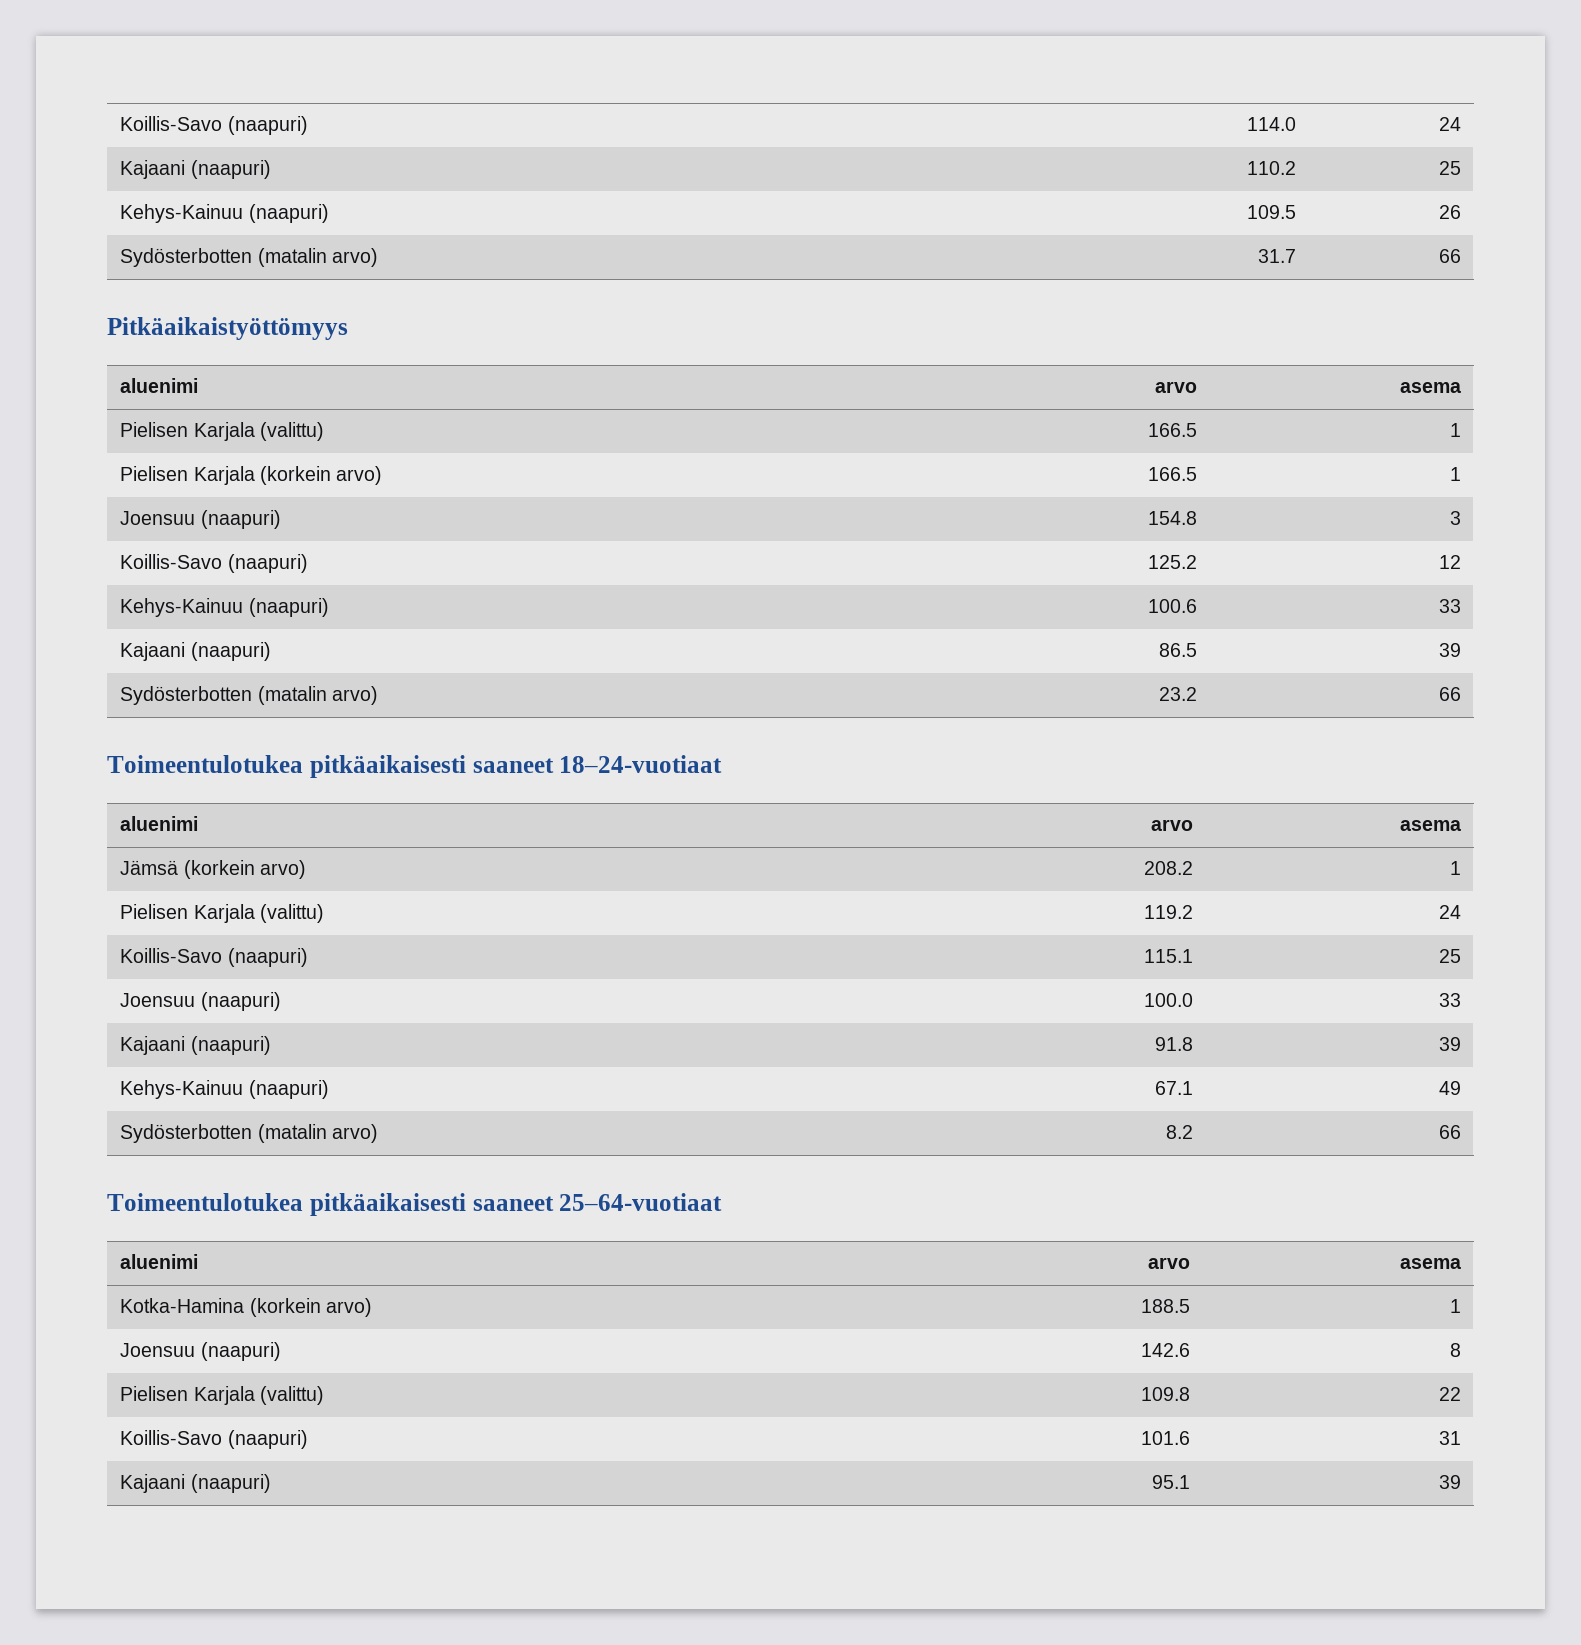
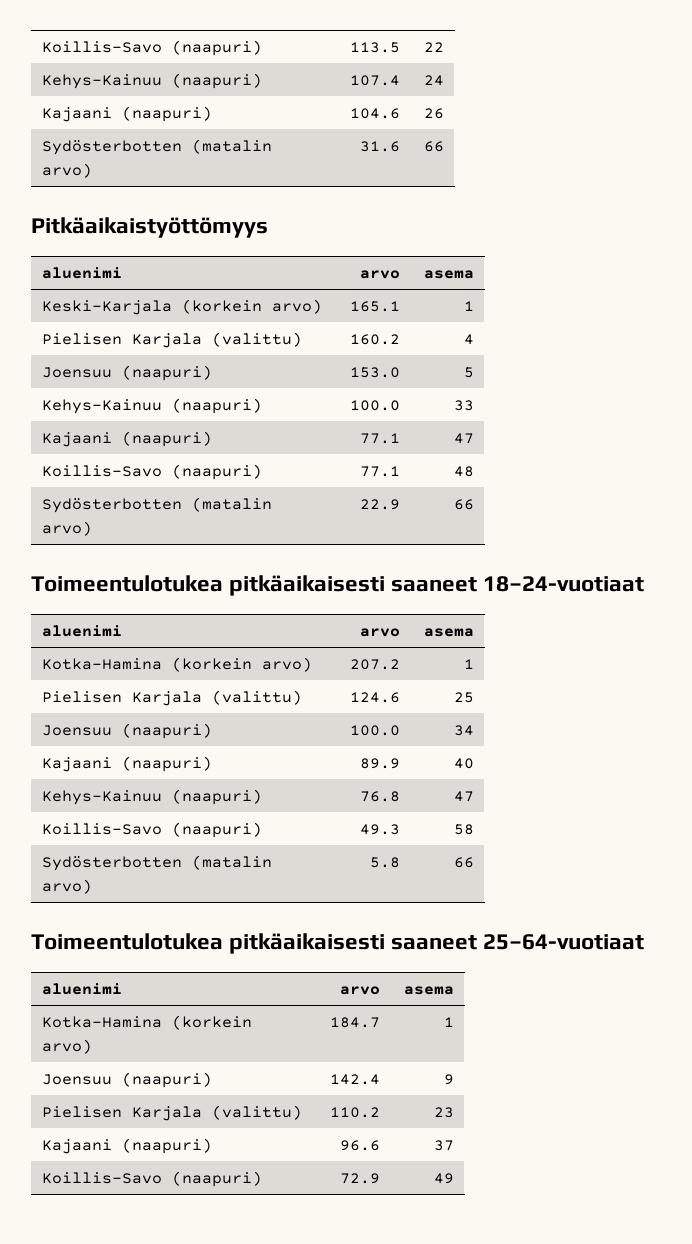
[120,116,308,135] [1246,117,1296,131] [1438,117,1461,131] [120,160,271,179] [1246,161,1296,175] [1438,161,1461,175] [120,204,329,223] [1246,205,1296,219] Koillis-Savo (naapuri) | 114.0 | 24 // Kajaani (naapuri) | 110.2 | 25 // Kehys-Kainuu (naapuri) | 109.5 -> [42,40,263,56] [349,42,400,53] [423,42,444,52] [42,73,263,89] [349,75,400,86] [423,75,444,86] [42,106,213,122] [349,108,400,119] Koillis-Savo (naapuri) | 113.5 | 22 // Kehys-Kainuu (naapuri) | 107.4 | 24 // Kajaani (naapuri) | 104.6
[1257,249,1296,263] 31.7 -> [359,141,400,152] 31.6
[120,422,325,441] [1147,423,1197,437] [1449,423,1461,437] [120,466,383,485] [1147,467,1197,481] [1449,467,1461,481] [120,510,281,529] [1147,511,1197,525] [1449,511,1461,525] [120,554,308,573] [1147,555,1197,569] [1438,555,1461,569] [120,598,329,617] [1147,599,1197,613] [1438,599,1461,613] [120,642,271,661] [1158,643,1197,657] [1438,643,1461,657] [120,686,379,705] [1158,687,1197,701] Pielisen Karjala (valittu) | 166.5 | 1 // Pielisen Karjala (korkein arvo) | 166.5 | 1 // Joensuu (naapuri) | 154.8 | 3 // Koillis-Savo (naapuri) | 125.2 | 12 // Kehys-Kainuu (naapuri) | 100.6 | 33 // Kajaani (naapuri) | 86.5 | 39 // Sydösterbotten (matalin arvo) | 23.2 -> [42,299,323,315] [349,301,400,312] [463,301,474,311] [42,332,303,348] [349,334,400,345] [463,334,474,345] [42,365,213,381] [349,367,400,378] [463,367,474,378] [42,398,263,414] [349,400,400,411] [453,400,474,411] [42,431,213,447] [359,433,400,444] [453,433,474,444] [42,464,263,480] [359,466,400,477] [453,466,474,477] [42,497,273,513] [42,521,93,536] [359,499,400,510] Keski-Karjala (korkein arvo) | 165.1 | 1 // Pielisen Karjala (valittu) | 160.2 | 4 // Joensuu (naapuri) | 153.0 | 5 // Kehys-Kainuu (naapuri) | 100.0 | 33 // Kajaani (naapuri) | 77.1 | 47 // Koillis-Savo (naapuri) | 77.1 | 48 // Sydösterbotten (matalin arvo) | 22.9
[120,860,307,879] [1143,861,1193,875] [1449,861,1461,875] [120,904,325,923] [1143,905,1193,919] [1438,905,1461,919] [120,948,308,967] [1143,949,1193,963] Jämsä (korkein arvo) | 208.2 | 1 // Pielisen Karjala (valittu) | 119.2 | 24 // Koillis-Savo (naapuri) | 115.1 -> [42,657,313,672] [349,659,400,670] [463,659,474,669] [42,690,303,706] [349,692,400,703] Kotka-Hamina (korkein arvo) | 207.2 | 1 // Pielisen Karjala (valittu) | 124.6
[1438,993,1461,1007] [120,1036,271,1055] [1154,1037,1193,1051] [1438,1037,1461,1051] [120,1080,329,1099] [1154,1081,1193,1095] [1438,1081,1461,1095] [120,1124,379,1143] [1165,1125,1193,1139] 33 // Kajaani (naapuri) | 91.8 | 39 // Kehys-Kainuu (naapuri) | 67.1 | 49 // Sydösterbotten (matalin arvo) | 8.2 -> [453,725,474,736] [42,756,213,772] [359,758,400,769] [453,758,474,769] [42,789,263,805] [359,791,400,802] [453,791,474,802] [42,822,263,838] [359,824,400,835] [453,824,474,835] [42,855,273,871] [42,879,93,894] [369,857,400,868] 34 // Kajaani (naapuri) | 89.9 | 40 // Kehys-Kainuu (naapuri) | 76.8 | 47 // Koillis-Savo (naapuri) | 49.3 | 58 // Sydösterbotten (matalin arvo) | 5.8
[1140,1299,1190,1313] [1449,1299,1461,1313] [120,1342,281,1361] [1140,1343,1190,1357] [1449,1343,1461,1357] [120,1386,325,1405] [1140,1387,1190,1401] [1438,1387,1461,1401] [120,1430,308,1449] [1140,1431,1190,1445] [1438,1431,1461,1445] [120,1474,271,1493] [1151,1475,1190,1489] [1438,1475,1461,1489] 188.5 | 1 // Joensuu (naapuri) | 142.6 | 8 // Pielisen Karjala (valittu) | 109.8 | 22 // Koillis-Savo (naapuri) | 101.6 | 31 // Kajaani (naapuri) | 95.1 | 39 -> [329,1017,380,1028] [443,1017,454,1027] [42,1072,213,1088] [329,1074,380,1085] [443,1074,454,1085] [42,1105,303,1121] [329,1107,380,1118] [433,1107,454,1118] [42,1138,213,1154] [339,1140,380,1151] [433,1140,454,1151] [42,1171,263,1187] [339,1173,380,1184] [433,1173,454,1184] 184.7 | 1 // Joensuu (naapuri) | 142.4 | 9 // Pielisen Karjala (valittu) | 110.2 | 23 // Kajaani (naapuri) | 96.6 | 37 // Koillis-Savo (naapuri) | 72.9 | 49

